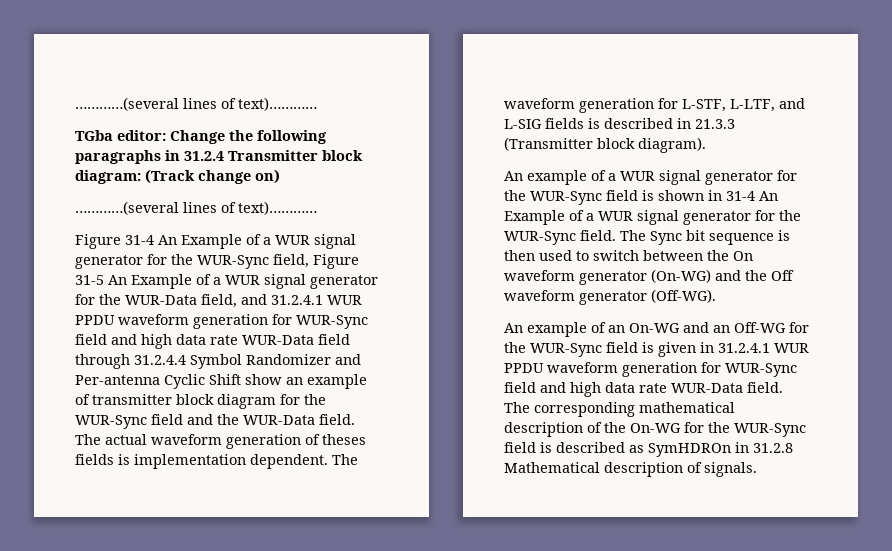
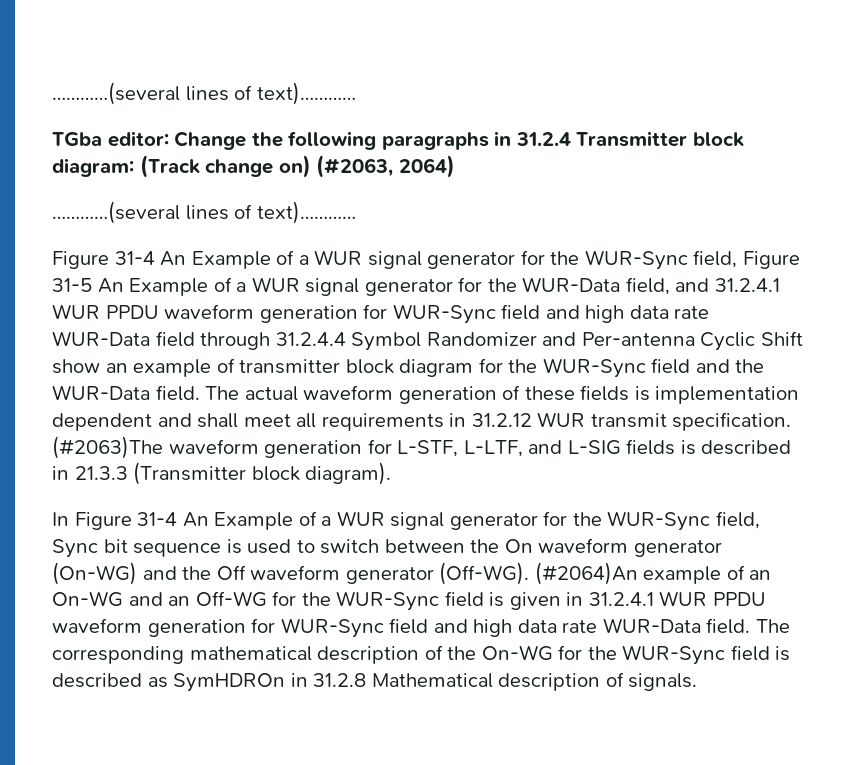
(280, 176) none -> [316,155,455,178] (#2063, 2064)
[322,434,366,445] theses -> [524,386,575,401] these
[250,454,358,469] dependent. The -> [52,412,792,431] [52,436,163,459] dependent and shall meet all requirements in 31.2.12 WUR transmit specification. (#2063)The
[504,170,797,185] [504,190,722,205] An example of a WUR signal generator for the WUR-Sync field is shown in -> [52,512,132,530] In Figure
[580,230,646,241] field. The -> [715,511,760,529] field,
[504,250,535,261] then -> (242, 546) none
[504,323,523,333] // An -> [534,562,638,585] (#2064)An

